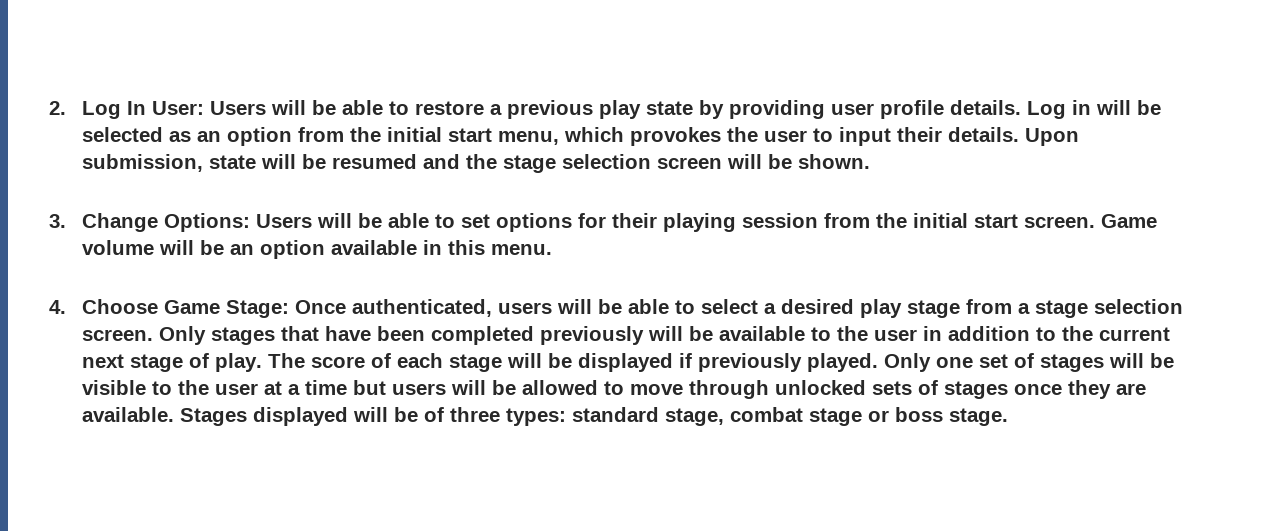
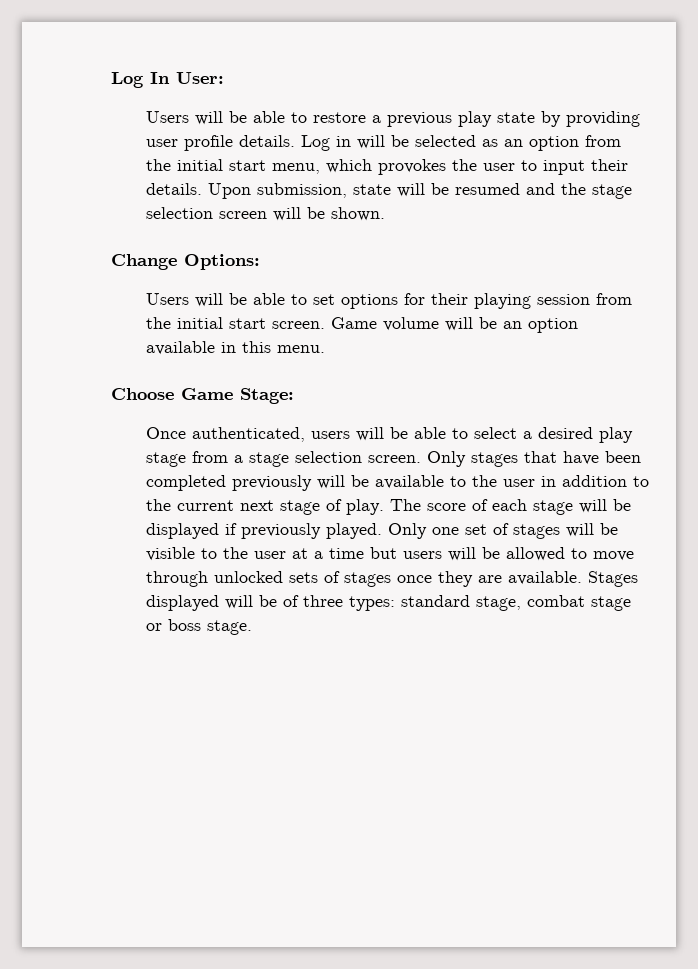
[49,101,66,115] 2. -> (111, 80) none
(205, 108) none -> (224, 78) //
[49,214,66,228] 3. -> (385, 214) none
(251, 222) none -> (260, 262) //
[49,300,66,314] 4. -> (325, 349) none
(290, 309) none -> (294, 396) //

